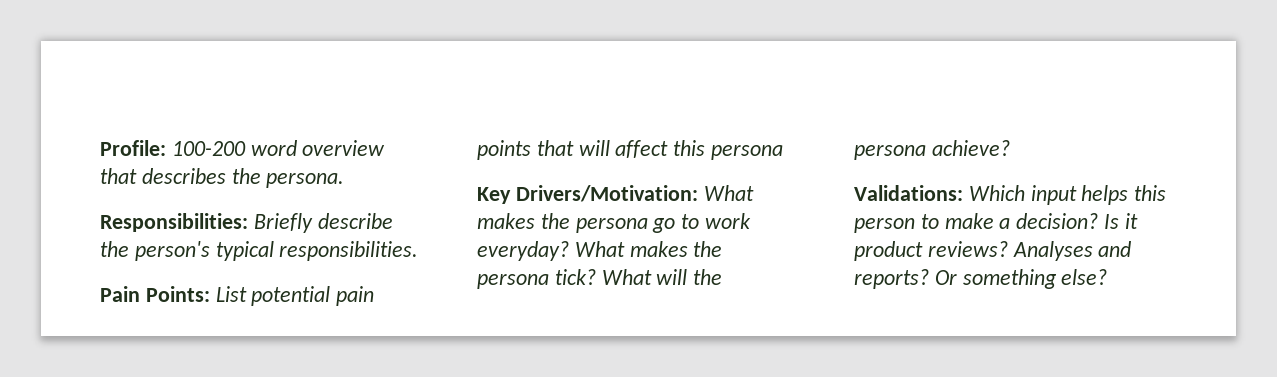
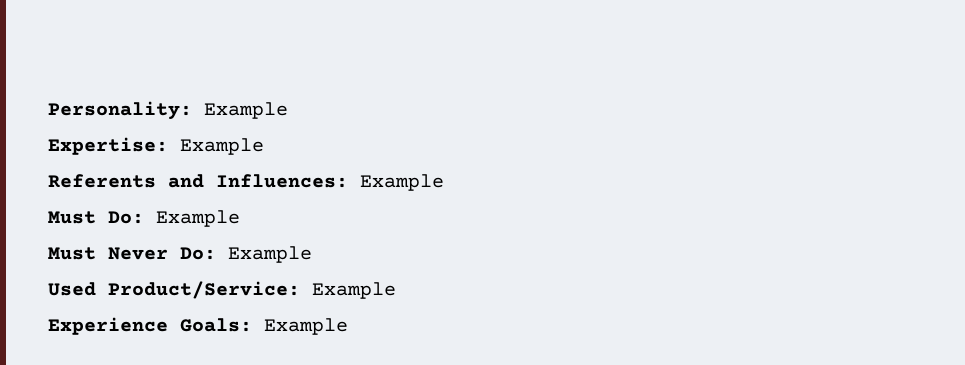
[100,140,386,156] [100,168,345,188] [100,213,393,233] [100,241,419,261] [100,286,375,306] [477,140,784,160] [477,185,754,204] [477,213,752,233] [477,241,723,261] [477,269,723,289] [854,140,1010,160] [854,185,1167,205] [854,213,1138,233] [854,241,1132,261] [854,269,1108,289] Profile: 100-200 word overview that describes the persona. // Responsibilities: Briefly describe the person's typical responsibilities. // Pain Points: List potential pain points that will affect this persona // Key Drivers/Motivation: What makes the persona go to work everyday? What makes the persona tick? What will the persona achieve? // Validations: Which input helps this person to make a decision? Is it product reviews? Analyses and reports? Or something else? -> [48,101,288,120] [48,137,264,155] [48,174,444,191] [48,210,240,227] [48,246,312,263] [48,281,396,299] [48,317,348,335] Personality: Example // Expertise: Example // Referents and Influences: Example // Must Do: Example // Must Never Do: Example // Used Product/Service: Example // Experience Goals: Example

